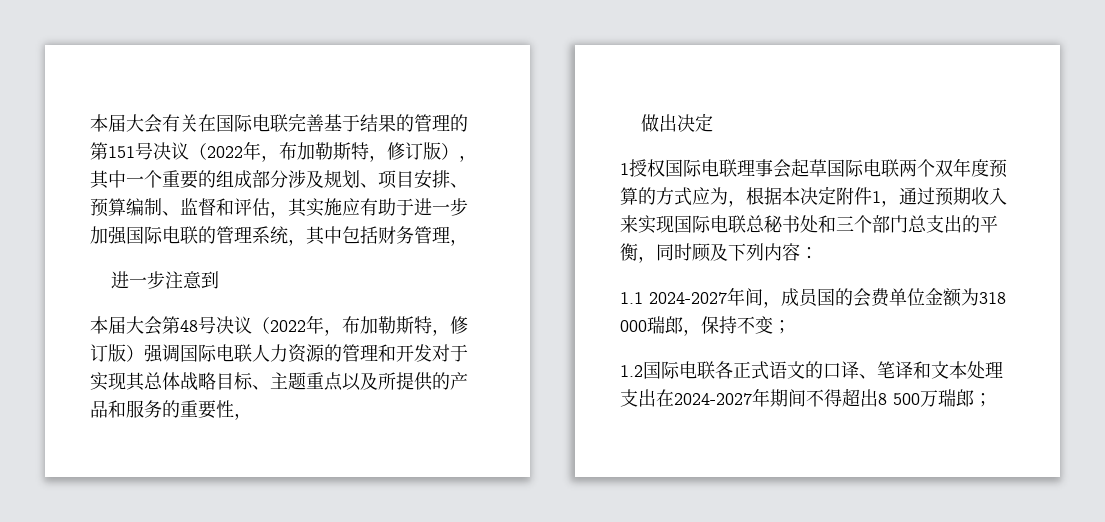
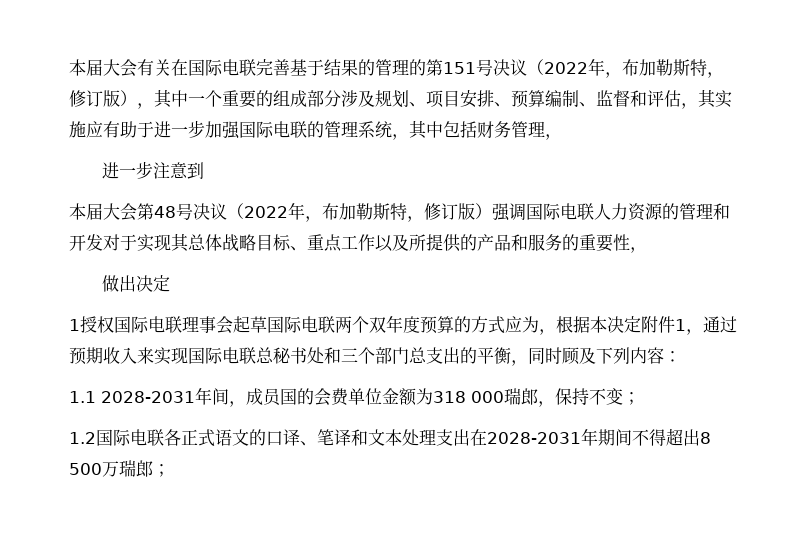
[270,372,343,391] 主题重点 -> [307,234,375,252] 重点工作
[649,292,727,304] 2024-2027 -> [101,391,195,403] 2028-2031
[674,393,752,405] 2024-2027 -> [487,432,581,444] 2028-2031

